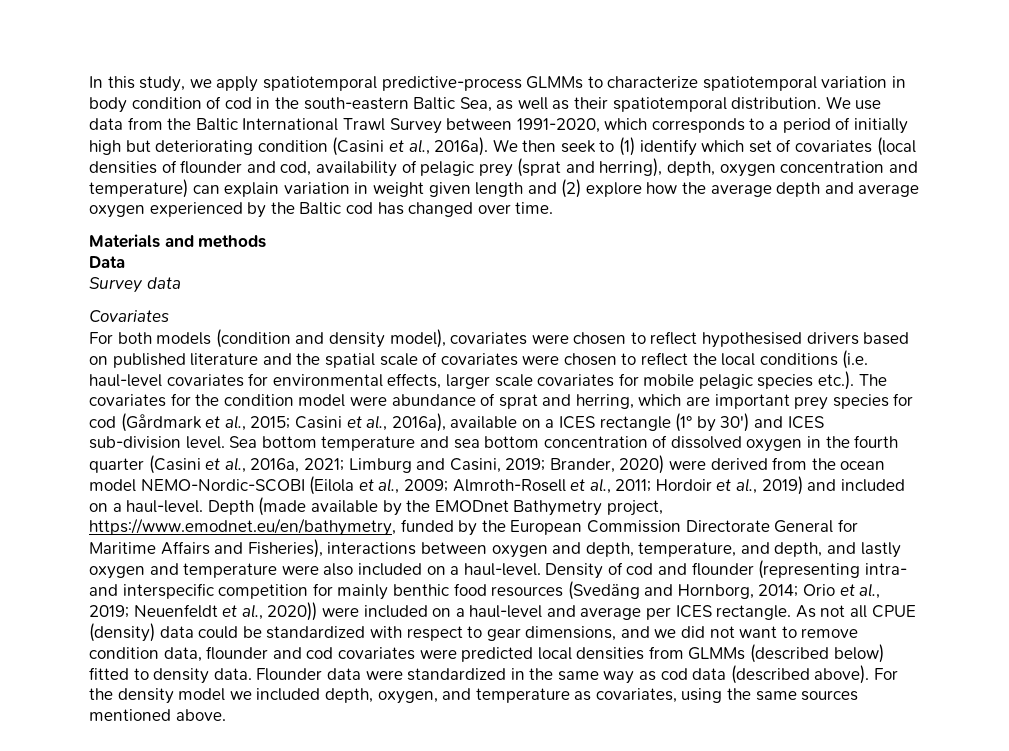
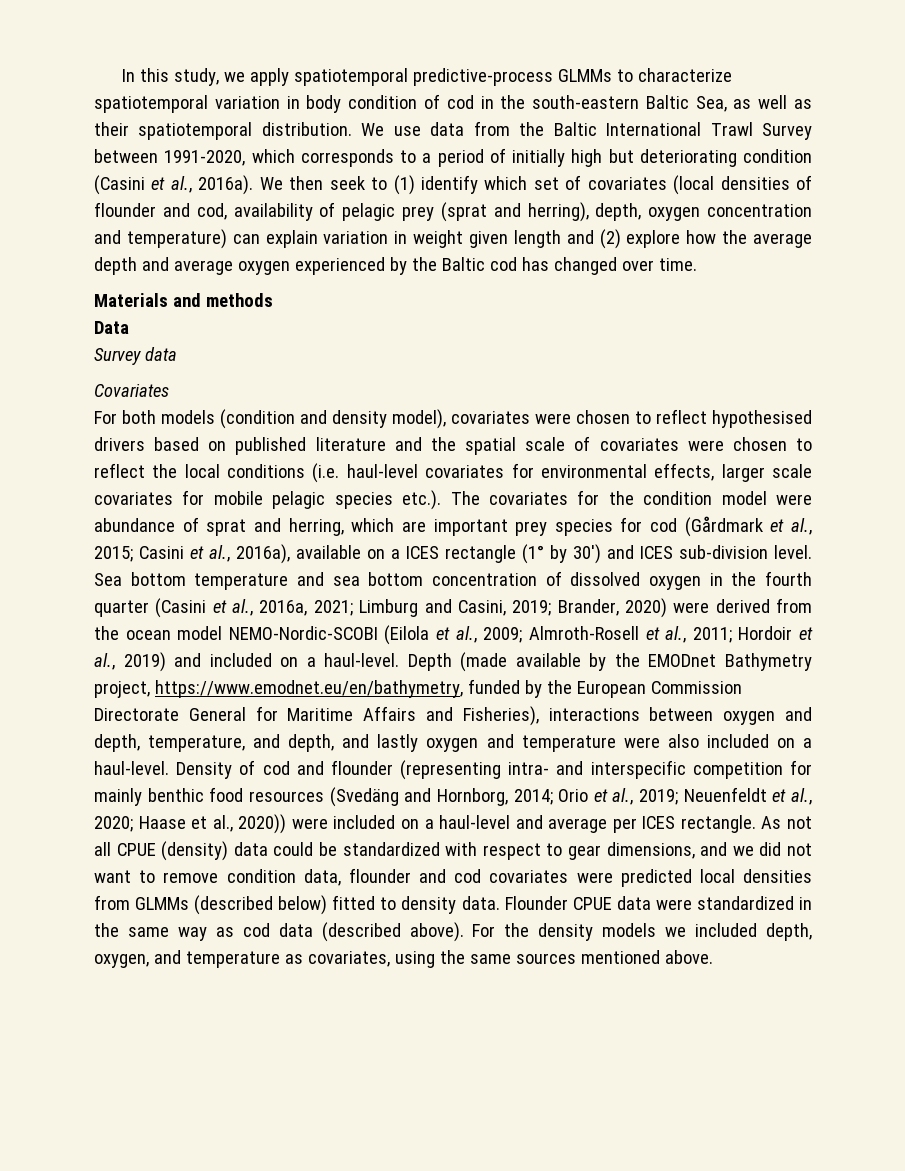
(263, 612) none -> [94,815,233,832] 2020; Haase et al.,
(323, 674) none -> [572,897,612,910] CPUE
[178,688,226,701] model -> [602,923,657,937] models

